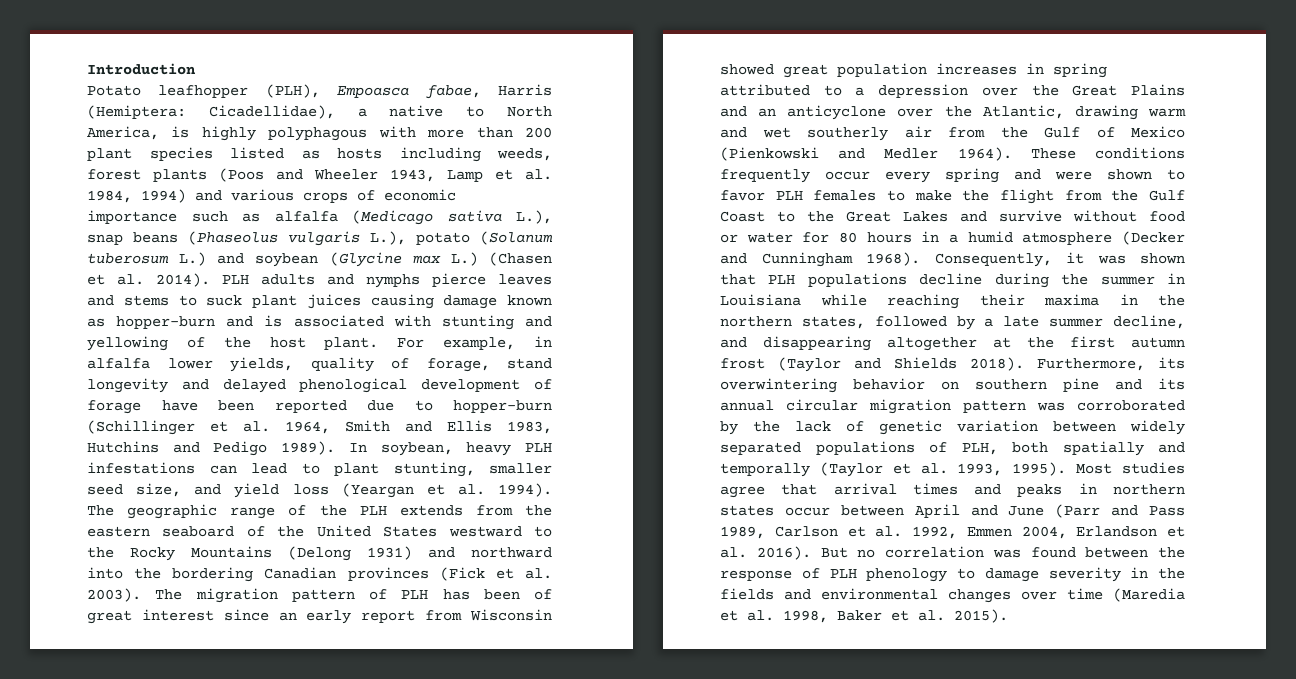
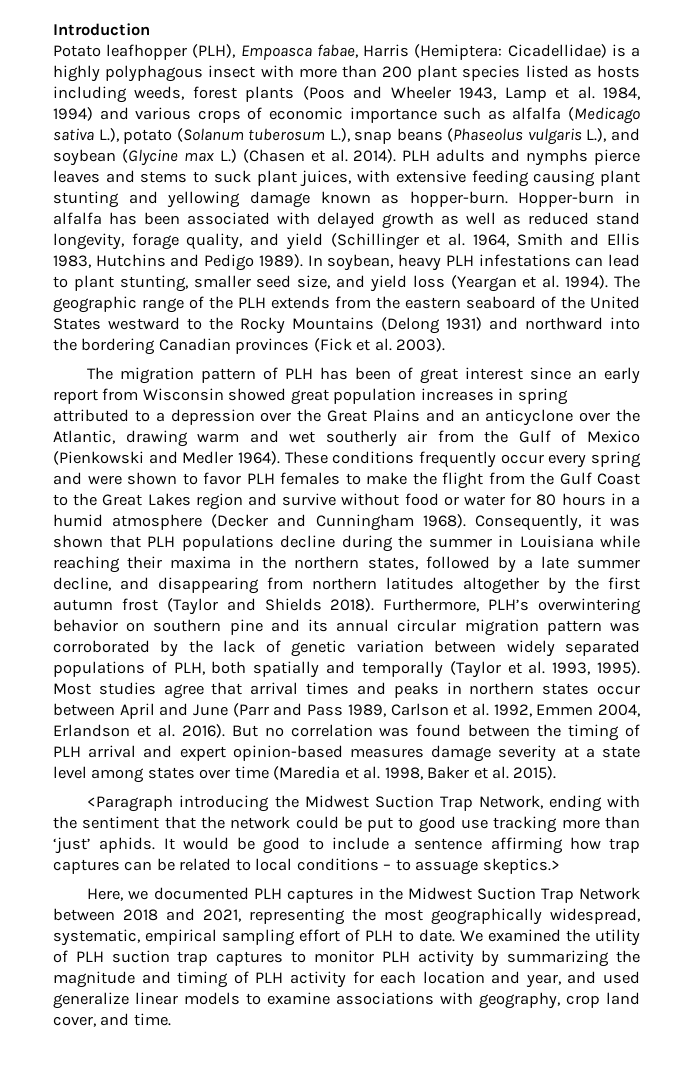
[208,105,552,119] [87,126,190,140] Cicadellidae), a native to North America, is -> [507,44,640,58] Cicadellidae) is a
(368, 134) none -> [208,65,256,78] insect
(552, 217) none -> [123,128,350,144] potato (Solanum tuberosum L.),
[416,231,553,245] [87,252,207,266] potato (Solanum tuberosum L.) -> (607, 135) none
[306,294,552,309] [87,315,552,330] [87,336,552,351] [87,357,552,372] [87,378,552,393] [87,400,552,414] juices causing damage known as hopper-burn and is associated with stunting and yellowing of the host plant. For example, in alfalfa lower yields, quality of forage, stand longevity and delayed phenological development of forage have been reported due to hopper-burn -> [300,170,640,187] [53,191,640,208] [53,212,640,229] [53,233,323,250] juices, with extensive feeding causing plant stunting and yellowing damage known as hopper-burn. Hopper-burn in alfalfa has been associated with delayed growth as well as reduced stand longevity, forage quality, and yield
(141, 595) none -> (446, 345) //
(948, 216) none -> [195,493,243,510] region
[887,337,1011,351] altogether at -> [267,577,566,594] from northern latitudes altogether by
[1158,357,1185,369] its -> [488,599,530,611] PLH’s
[720,567,1185,582] [720,588,1011,603] response of PLH phenology to damage severity in the fields and environmental changes -> [568,724,640,741] [53,745,641,762] [53,766,195,783] timing of PLH arrival and expert opinion-based measures damage severity at a state level among states
(1008, 616) none -> [87,795,640,812] [53,816,641,833] [53,837,640,854] [53,858,560,875] [87,887,640,903] [53,908,640,925] [53,929,640,946] [53,950,640,967] [53,971,640,988] [53,992,640,1009] [53,1013,171,1027] // <Paragraph introducing the Midwest Suction Trap Network, ending with the sentiment that the network could be put to good use tracking more than ‘just’ aphids. It would be good to include a sentence affirming how trap captures can be related to local conditions – to assuage skeptics.> // Here, we documented PLH captures in the Midwest Suction Trap Network between 2018 and 2021, representing the most geographically widespread, systematic, empirical sampling effort of PLH to date. We examined the utility of PLH suction trap captures to monitor PLH activity by summarizing the magnitude and timing of PLH activity for each location and year, and used generalize linear models to examine associations with geography, crop land cover, and time.

